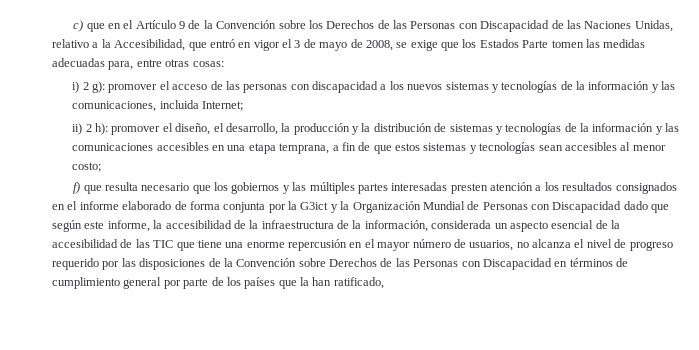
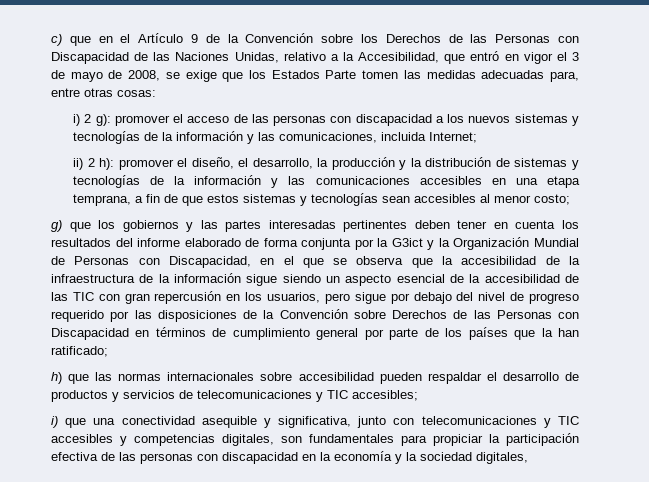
[73,182,190,194] f) que resulta necesario -> [51,220,62,232] g)
[309,182,355,194] múltiples -> (218, 224) none
[450,182,677,194] [52,201,78,210] presten atención a los resultados consignados en el -> [343,220,580,232] [51,238,133,247] pertinentes deben tener en cuenta los resultados del
[552,201,670,213] [52,220,150,232] Discapacidad dado que según este informe, -> [168,256,433,268] Discapacidad, en el que se observa que
[364,220,492,232] información, considerada -> [174,273,321,286] información sigue siendo
[176,239,585,251] que tiene una enorme repercusión en el mayor número de usuarios, no alcanza el -> [98,291,474,304] con gran repercusión en los usuarios, pero sigue por debajo del
[333,277,384,289] ratificado, -> [51,346,108,357] [51,372,579,384] [51,390,418,402] [51,416,579,428] [51,433,579,446] [51,451,528,464] ratificado; // h) que las normas internacionales sobre accesibilidad pueden respaldar el desarrollo de productos y servicios de telecomunicaciones y TIC accesibles; // i) que una conectividad asequible y significativa, junto con telecomunicaciones y TIC accesibles y competencias digitales, son fundamentales para propiciar la participación efectiva de las personas con discapacidad en la economía y la sociedad digitales,

